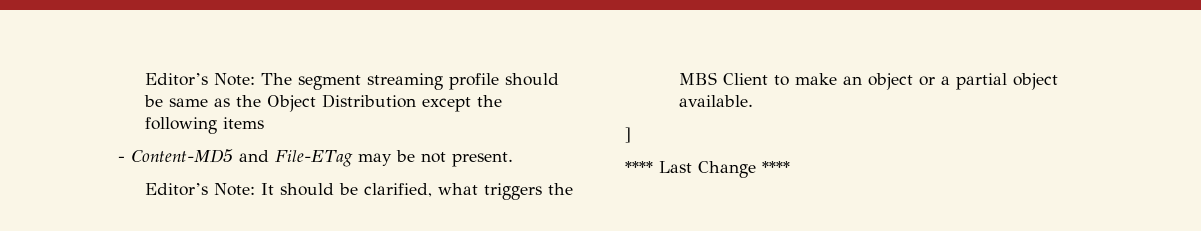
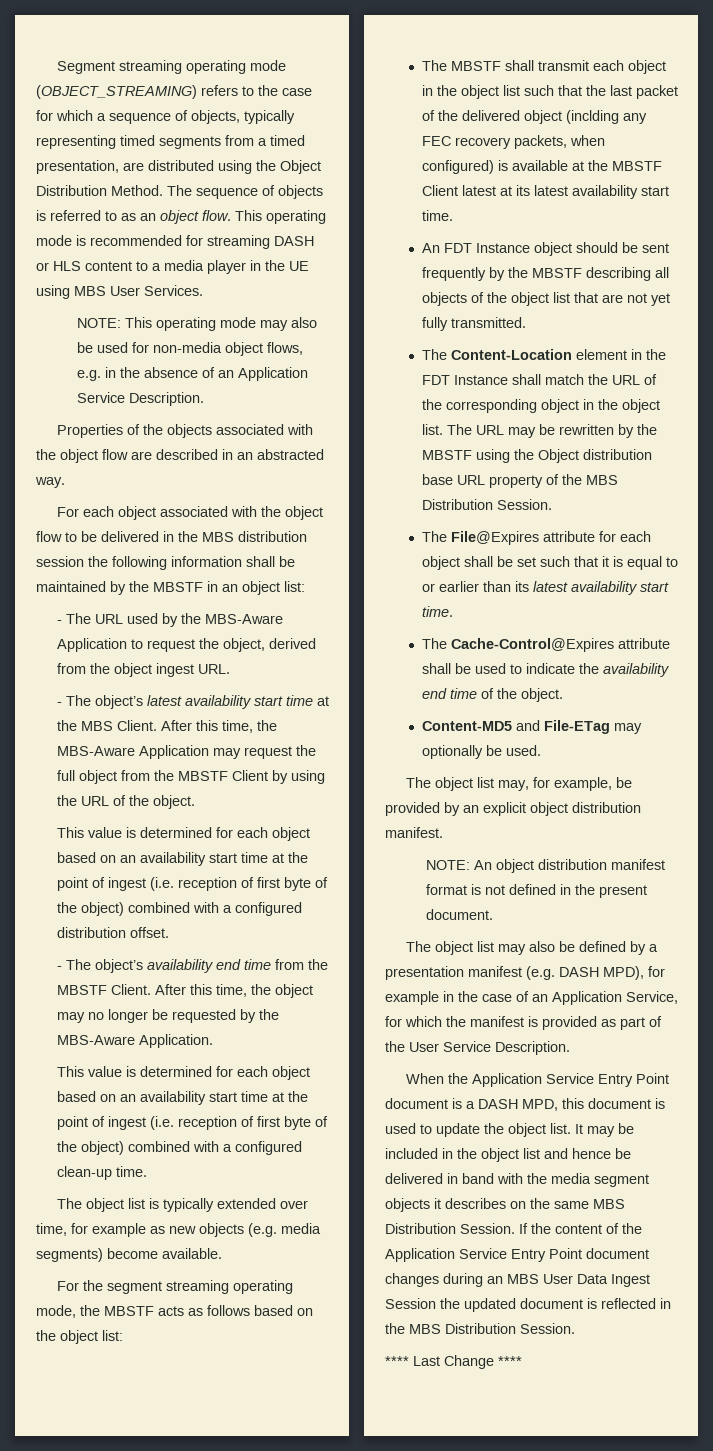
[145,73,560,90] [144,94,503,112] [145,117,265,134] [118,149,514,167] [145,183,574,200] [679,72,1059,90] [679,95,754,107] [625,127,631,143] Editor’s Note: The segment streaming profile should be same as the Object Distribution except the following items // - Content-MD5 and File-ETag may be not present. // Editor’s Note: It should be clarified, what triggers the MBS Client to make an object or a partial object available. // ] -> [56,60,286,74] [36,85,312,99] [36,110,295,124] [36,135,305,149] [36,160,321,174] [36,185,323,199] [36,210,326,224] [36,235,314,249] [36,260,309,274] [36,285,203,299] [77,317,318,331] [77,342,304,356] [77,367,309,381] [77,392,205,406] [56,424,313,438] [36,449,324,463] [35,477,65,488] [56,506,323,520] [36,531,307,542] [36,556,295,570] [36,581,305,595] [56,613,283,627] [56,638,316,652] [56,663,230,677] [56,695,329,709] [56,720,277,733] [56,745,316,759] [56,770,325,784] [56,795,195,809] [56,827,310,841] [56,852,308,866] [56,877,328,891] [56,902,302,916] [56,927,169,938] [56,959,328,973] [56,984,313,998] [56,1009,279,1023] [56,1034,213,1048] [56,1066,310,1080] [56,1091,308,1105] [56,1116,328,1130] [56,1141,302,1155] [56,1166,147,1180] [56,1198,308,1212] [36,1223,321,1237] [36,1248,222,1262] [56,1280,293,1294] [36,1305,313,1318] [36,1330,123,1344] [421,60,666,74] [421,85,678,99] [421,110,647,124] [421,135,605,149] [421,160,662,174] [421,185,669,199] [421,210,453,221] [421,242,669,256] [421,267,669,281] [421,292,670,306] [421,317,526,331] [421,349,666,360] [421,374,657,385] [421,399,660,413] [421,424,657,438] [421,449,652,463] [421,474,618,488] [421,499,552,510] [421,531,651,545] [421,556,678,570] [421,581,669,595] [421,606,453,617] [421,638,670,652] [421,663,669,677] [421,688,563,702] [421,720,642,734] [421,745,541,759] [405,777,632,791] [385,802,641,816] [385,827,443,838] [426,859,666,873] [426,884,648,898] [426,909,494,920] [405,941,658,955] [385,966,665,980] [385,991,678,1005] [385,1016,662,1030] [385,1041,570,1055] [405,1073,669,1087] [385,1098,665,1111] [385,1123,634,1137] [385,1148,631,1162] [385,1173,649,1187] [385,1198,625,1212] [385,1223,642,1234] [385,1248,649,1262] [385,1273,650,1287] [385,1298,671,1312] [385,1323,575,1334] Segment streaming operating mode (OBJECT_STREAMING) refers to the case for which a sequence of objects, typically representing timed segments from a timed presentation, are distributed using the Object Distribution Method. The sequence of objects is referred to as an object flow. This operating mode is recommended for streaming DASH or HLS content to a media player in the UE using MBS User Services. // NOTE: This operating mode may also be used for non-media object flows, e.g. in the absence of an Application Service Description. // Properties of the objects associated with the object flow are described in an abstracted way. // For each object associated with the object flow to be delivered in the MBS distribution session the following information shall be maintained by the MBSTF in an object list: // - The URL used by the MBS-Aware Application to request the object, derived from the object ingest URL. // - The object’s latest availability start time at the MBS Client. After this time, the MBS-Aware Application may request the full object from the MBSTF Client by using the URL of the object. // This value is determined for each object based on an availability start time at the point of ingest (i.e. reception of first byte of the object) combined with a configured distribution offset. // - The object’s availability end time from the MBSTF Client. After this time, the object may no longer be requested by the MBS-Aware Application. // This value is determined for each object based on an availability start time at the point of ingest (i.e. reception of first byte of the object) combined with a configured clean-up time. // The object list is typically extended over time, for example as new objects (e.g. media segments) become available. // For the segment streaming operating mode, the MBSTF acts as follows based on the object list: // The MBSTF shall transmit each object in the object list such that the last packet of the delivered object (inclding any FEC recovery packets, when configured) is available at the MBSTF Client latest at its latest availability start time. // An FDT Instance object should be sent frequently by the MBSTF describing all objects of the object list that are not yet fully transmitted. // The Content-Location element in the FDT Instance shall match the URL of the corresponding object in the object list. The URL may be rewritten by the MBSTF using the Object distribution base URL property of the MBS Distribution Session. // The File@Expires attribute for each object shall be set such that it is equal to or earlier than its latest availability start time. // The Cache-Control@Expires attribute shall be used to indicate the availability end time of the object. // Content-MD5 and File-ETag may optionally be used. // The object list may, for example, be provided by an explicit object distribution manifest. // NOTE: An object distribution manifest format is not defined in the present document. // The object list may also be defined by a presentation manifest (e.g. DASH MPD), for example in the case of an Application Service, for which the manifest is provided as part of the User Service Description. // When the Application Service Entry Point document is a DASH MPD, this document is used to update the object list. It may be included in the object list and hence be delivered in band with the media segment objects it describes on the same MBS Distribution Session. If the content of the Application Service Entry Point document changes during an MBS User Data Ingest Session the updated document is reflected in the MBS Distribution Session.

